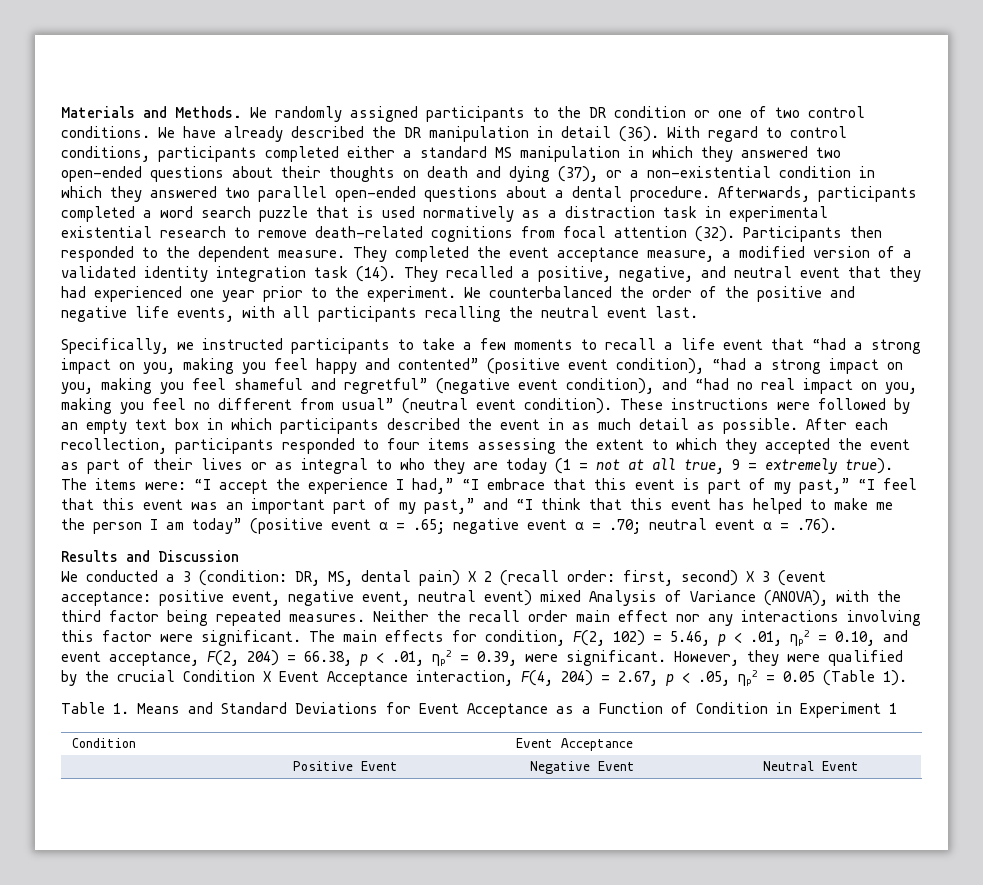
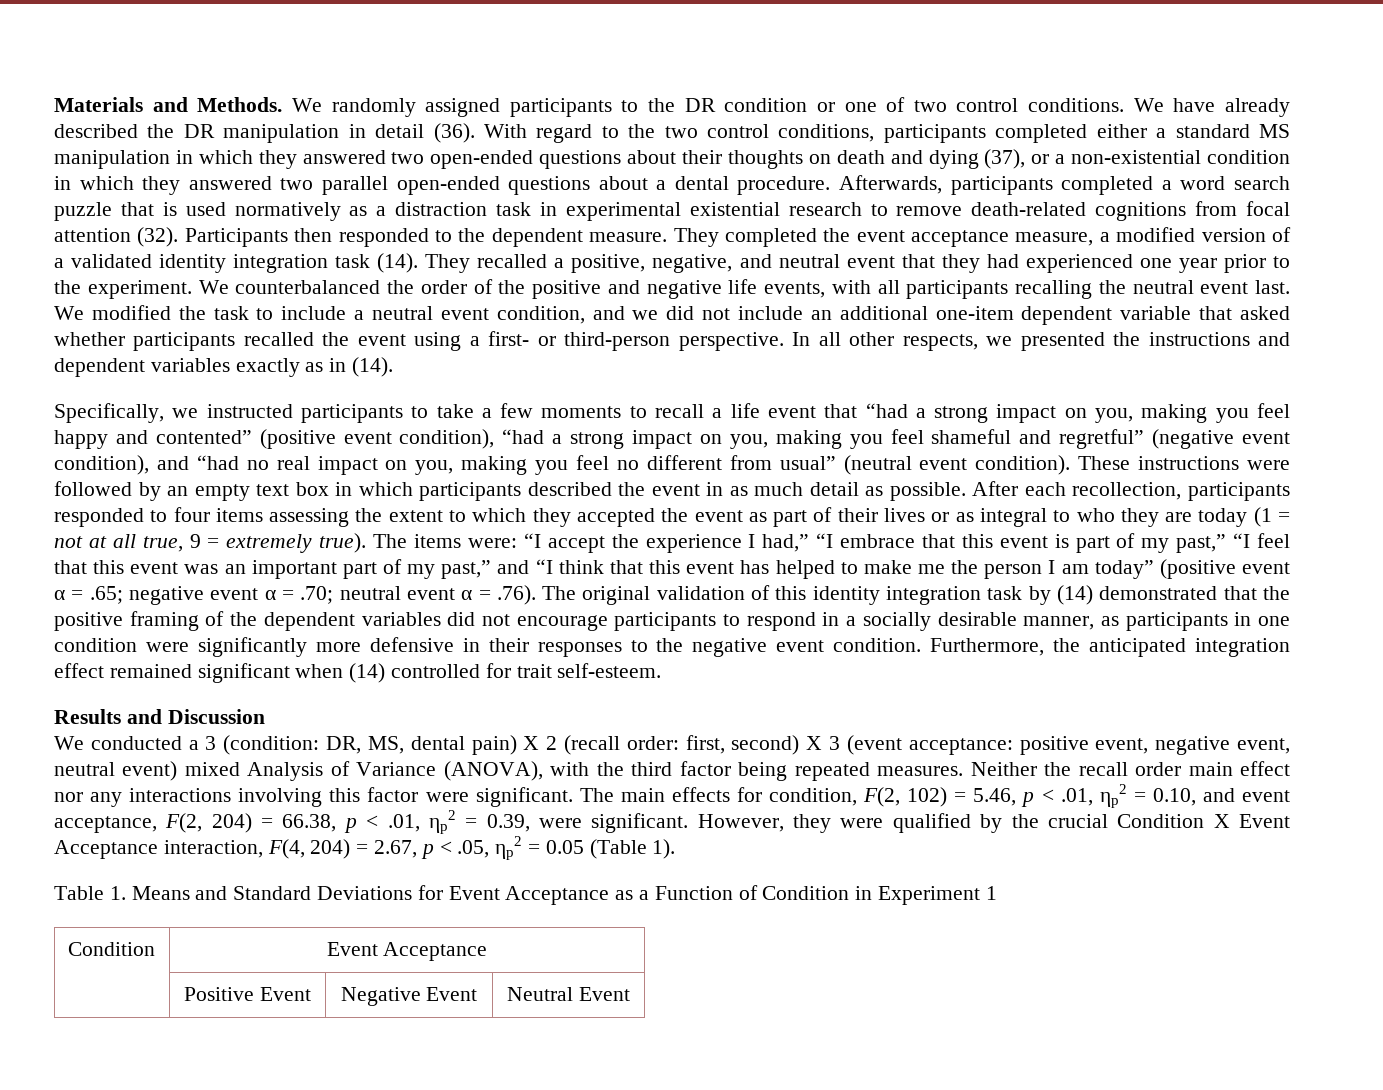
(782, 132) none -> [628,124,698,138] the two
(698, 312) none -> [54,305,1291,325] [54,331,1290,351] [54,357,394,377] We modified the task to include a neutral event condition, and we did not include an additional one-item dependent variable that asked whether participants recalled the event using a first- or third-person perspective. In all other respects, we presented the instructions and dependent variables exactly as in (14).
(837, 526) none -> [542,585,1291,605] [54,611,1291,631] [54,637,1290,657] [54,663,662,683] The original validation of this identity integration task by (14) demonstrated that the positive framing of the dependent variables did not encourage participants to respond in a socially desirable manner, as participants in one condition were significantly more defensive in their responses to the negative event condition. Furthermore, the anticipated integration effect remained significant when (14) controlled for trait self-esteem.

